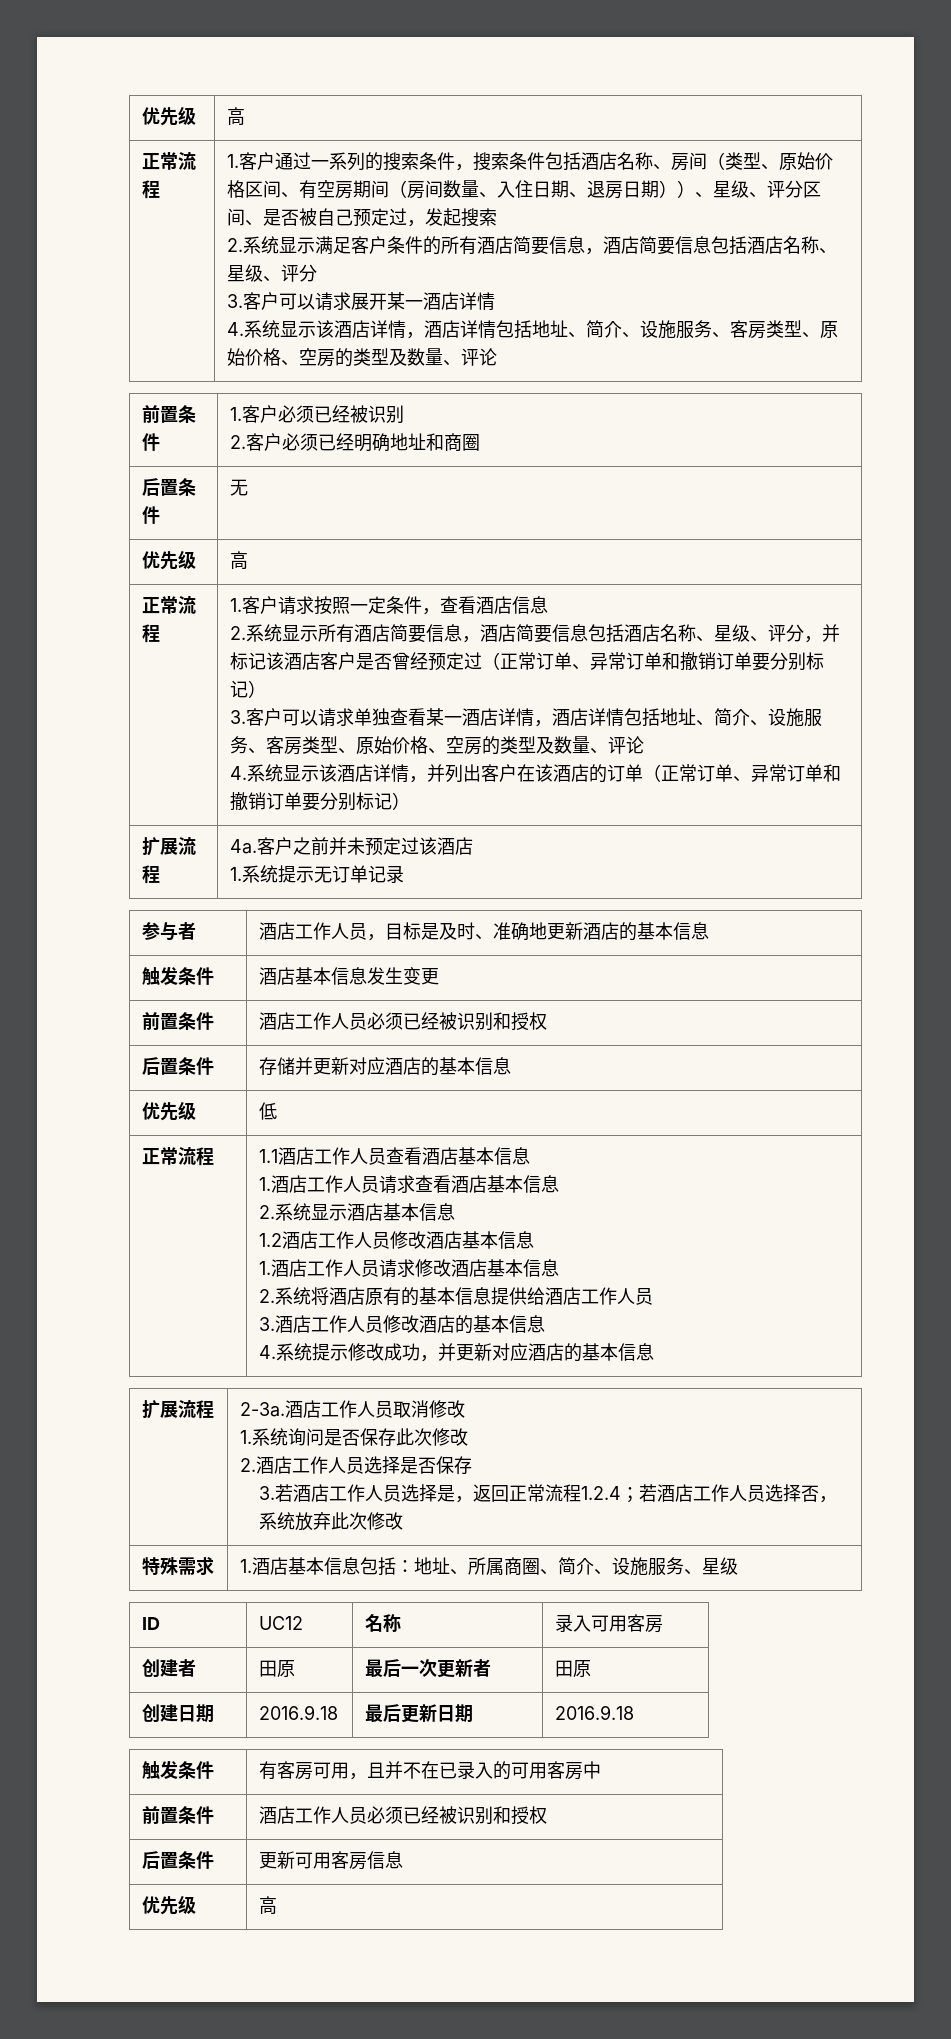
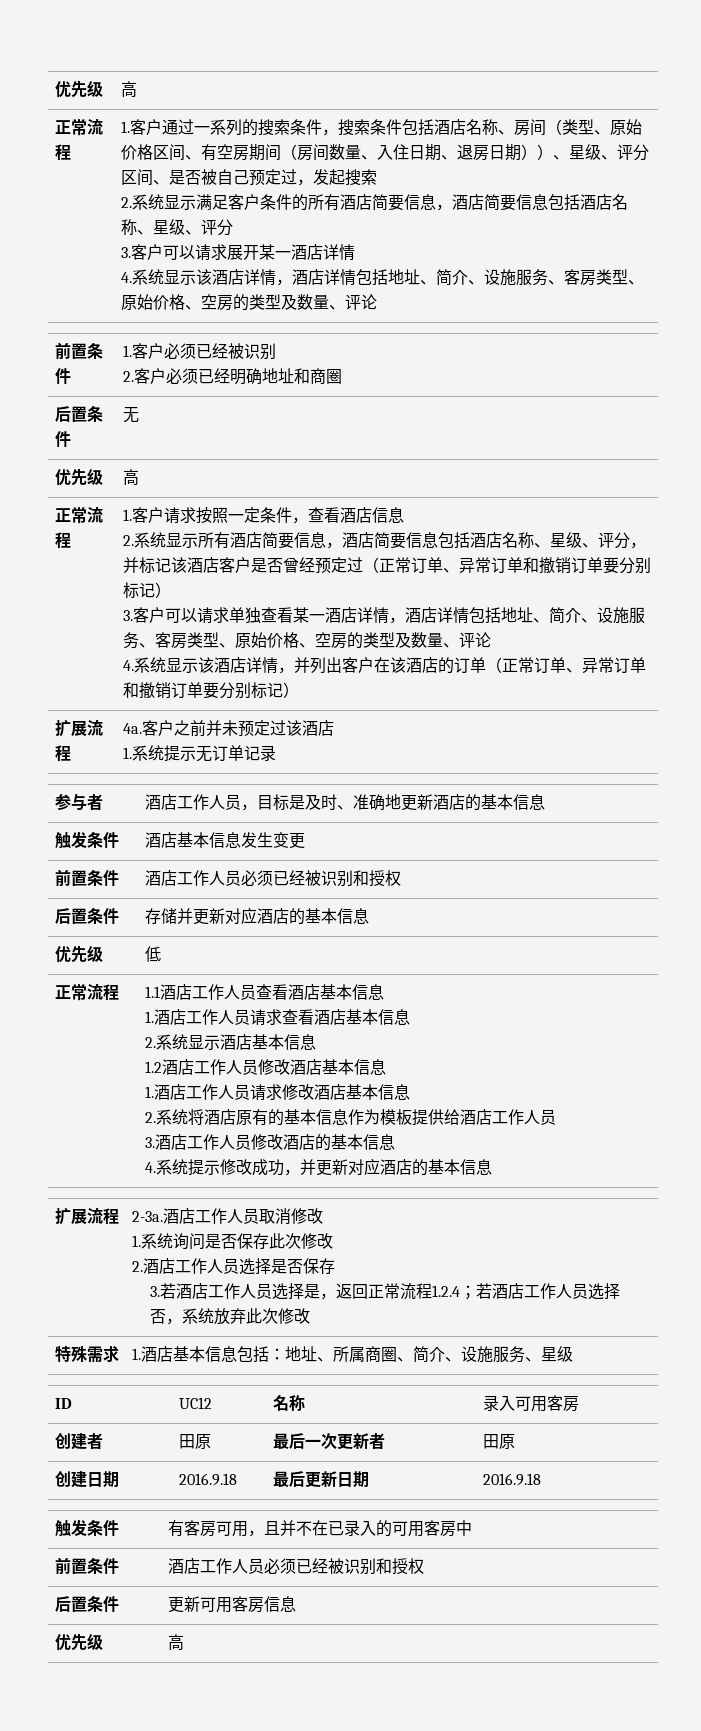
(491, 1296) none -> [347,1109,412,1125] 作为模板

